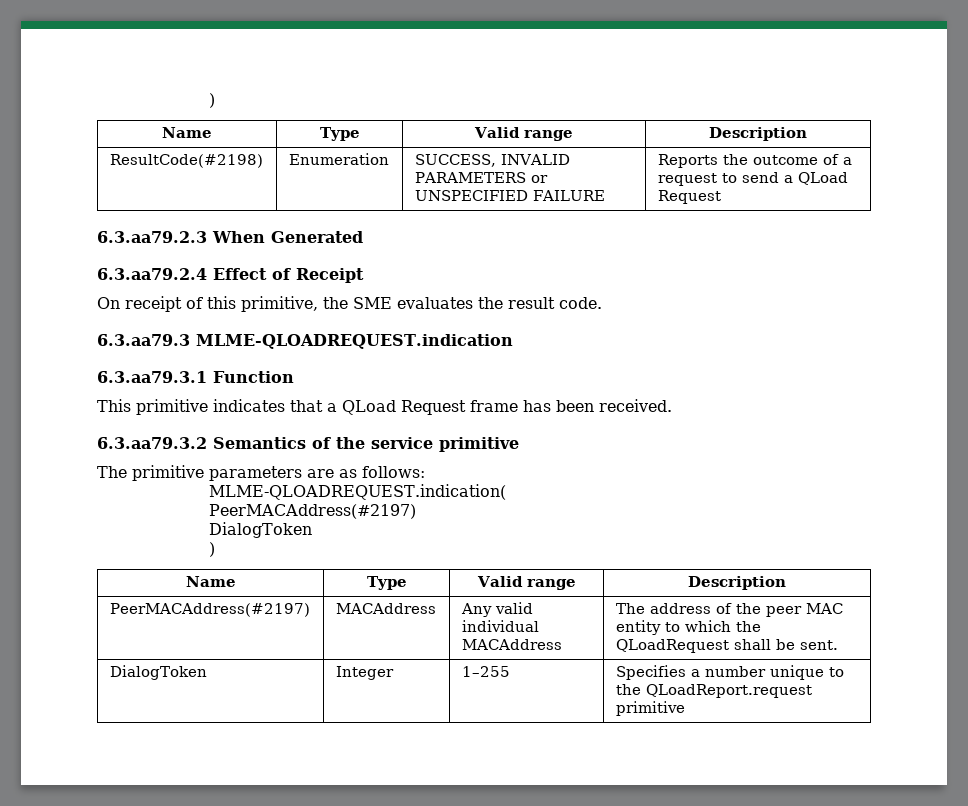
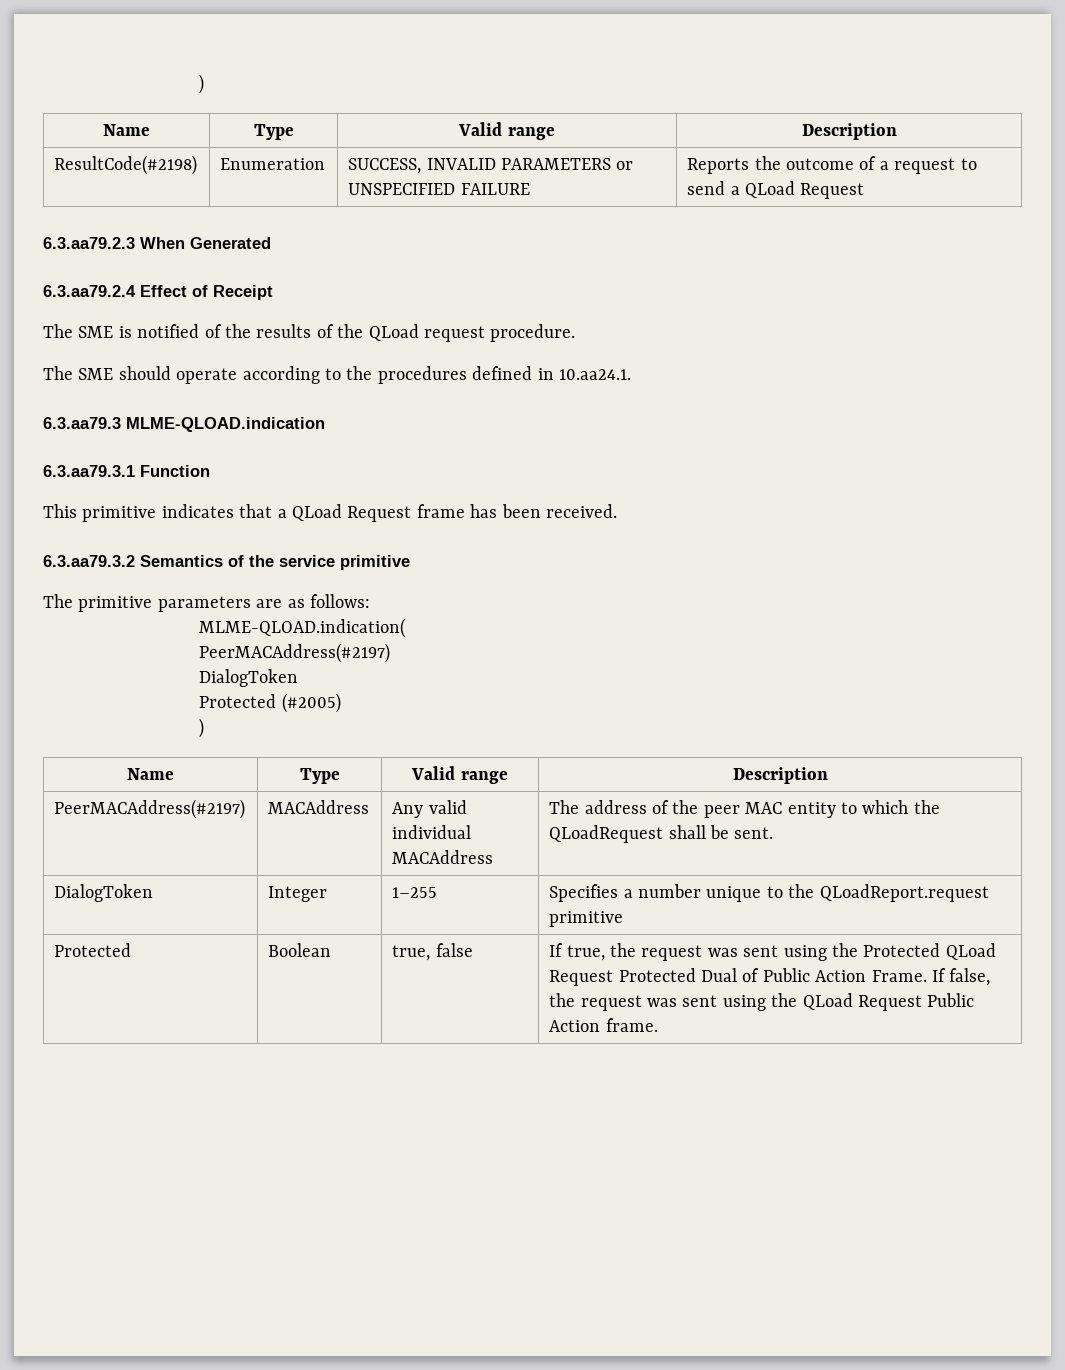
[97,296,602,312] On receipt of this primitive, the SME evaluates the result code. -> [43,324,576,342] [43,366,631,384] The SME is notified of the results of the QLoad request procedure. // The SME should operate according to the procedures defined in 10.aa24.1.
[196,334,513,349] MLME-QLOADREQUEST.indication -> [126,417,325,432] MLME-QLOAD.indication
[208,484,506,500] MLME-QLOADREQUEST.indication( -> [199,618,406,638] MLME-QLOAD.indication(
(312, 530) none -> [199,693,341,713] // Protected (#2005)
(685, 708) none -> [54,943,132,957] [268,943,332,957] [392,943,473,961] [549,943,996,961] [549,968,991,986] [549,993,975,1011] [549,1018,658,1032] // Protected | Boolean | true, false | If true, the request was sent using the Protected QLoad Request Protected Dual of Public Action Frame. If false, the request was sent using the QLoad Request Public Action frame.

